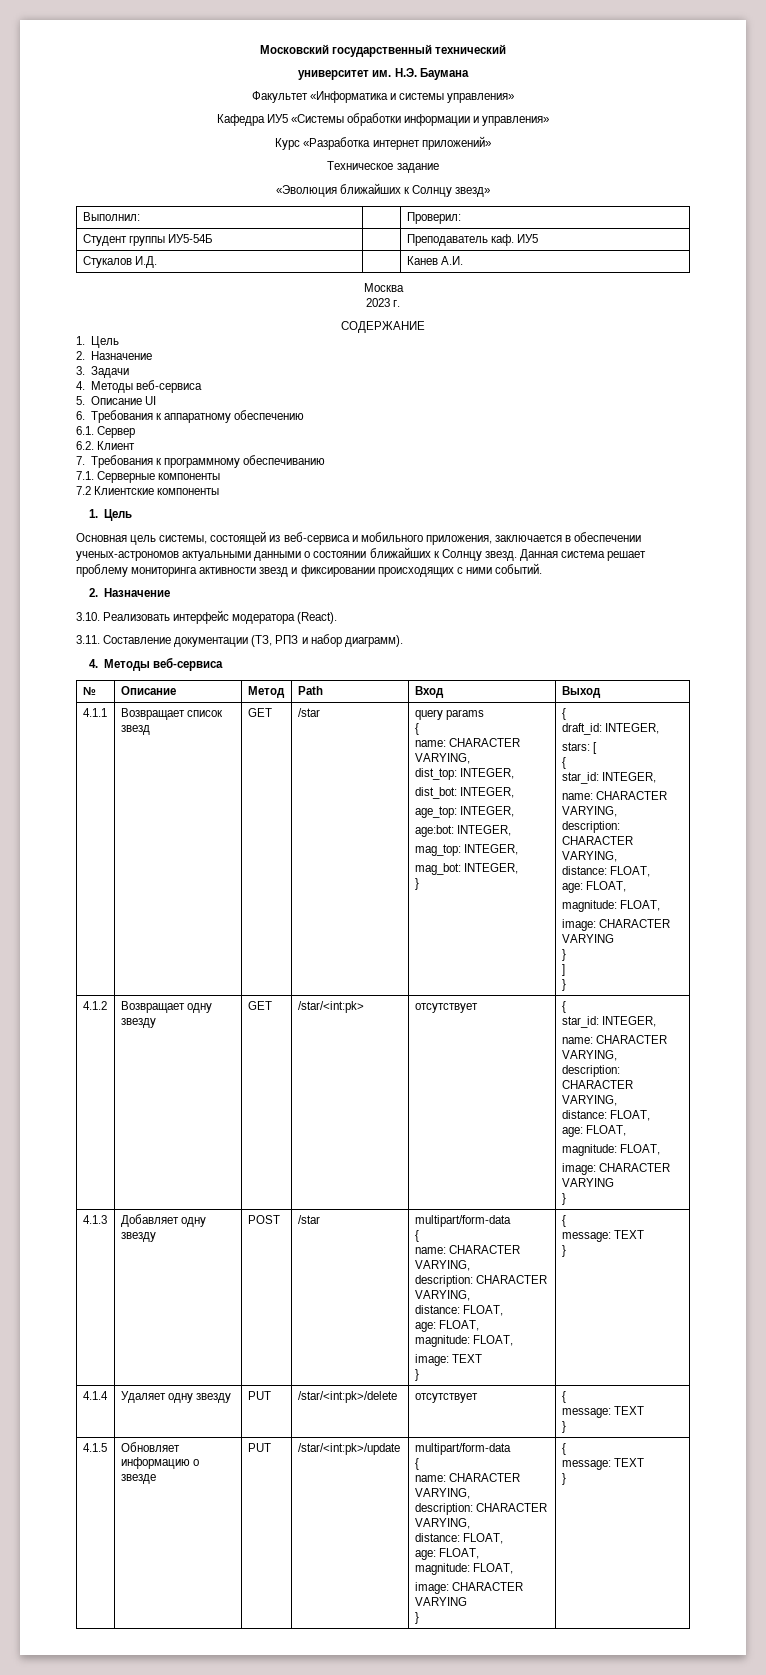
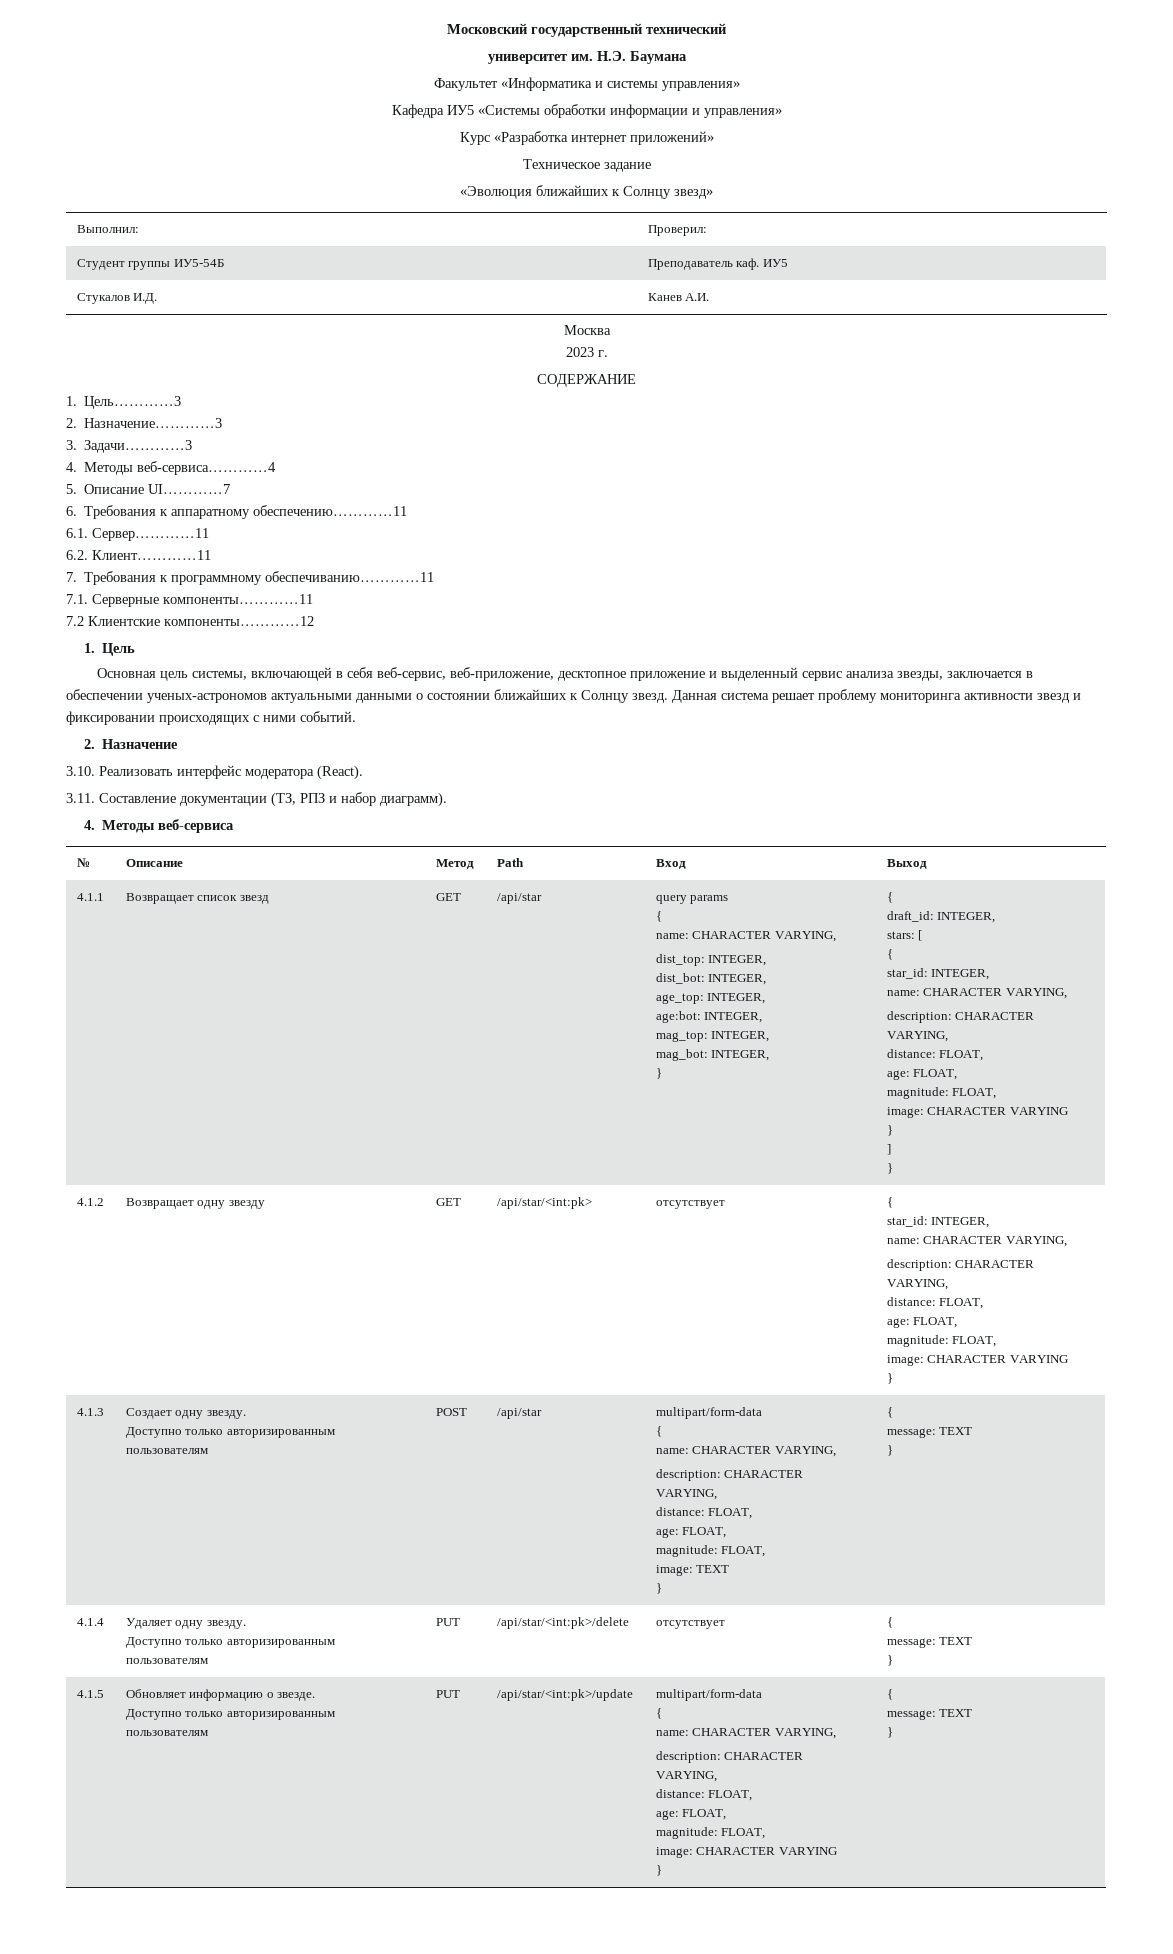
[90,336,119,348] [76,351,152,360] Цель // 2. Назначение -> [84,396,182,409] [66,418,223,428] Цель…………3 // 2. Назначение…………3
[90,366,129,378] [76,380,202,393] Задачи // 4. Методы веб-сервиса -> [84,440,193,453] [66,461,277,475] Задачи…………3 // 4. Методы веб-сервиса…………4
[144,396,156,405] UI -> [148,484,231,494] UI…………7
[234,410,305,420] обеспечению -> [253,505,408,516] обеспечению…………11
[97,426,136,438] Сервер -> [92,528,209,541] Сервер…………11
[97,441,136,450] Клиент -> [92,550,211,560] Клиент…………11
[243,455,326,465] обеспечиванию -> [265,571,435,582] обеспечиванию…………11
[158,473,221,480] компоненты -> [163,594,313,604] компоненты…………11
[157,488,220,495] компоненты -> [164,616,314,626] компоненты…………12
[210,531,492,545] состоящей из веб-сервиса и мобильного приложения, -> [250,667,943,681] включающей в себя веб-сервис, веб-приложение, десктопное приложение и выделенный сервис анализа звезды,
[297,708,320,717] /star -> [496,893,542,904] /api/star
[297,1001,364,1013] /star/<int:pk> -> [496,1197,592,1209] /api/star/<int:pk>
[120,1214,206,1227] [120,1232,156,1242] Добавляет одну звезду -> [125,1408,246,1419] [125,1427,335,1438] [125,1448,208,1454] Создает одну звезду. // Доступно только авторизированным пользователям
[297,1215,320,1224] /star -> [496,1408,542,1419] /api/star
[195,1393,231,1403] [247,1391,271,1400] [297,1391,397,1403] звезду | PUT | /star/<int:pk>/delete -> [206,1620,246,1629] [125,1637,335,1648] [125,1658,208,1664] [435,1618,460,1626] [496,1617,629,1629] звезду. // Доступно только авторизированным пользователям | PUT | /api/star/<int:pk>/delete
[120,1474,156,1484] [247,1443,271,1452] [297,1443,400,1455] звезде | PUT | /star/<int:pk>/update -> [277,1692,316,1701] [125,1709,335,1720] [125,1730,208,1736] [435,1690,460,1698] [496,1689,633,1701] звезде. // Доступно только авторизированным пользователям | PUT | /api/star/<int:pk>/update

